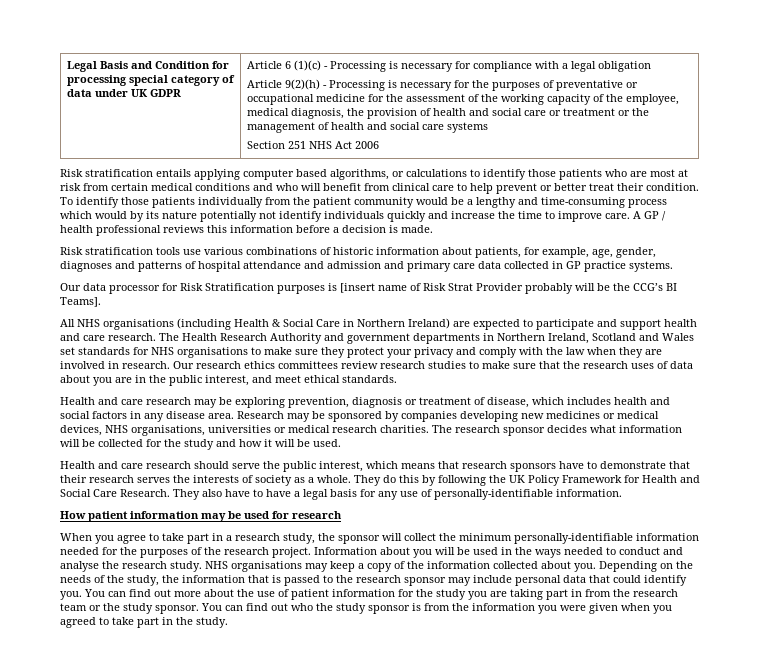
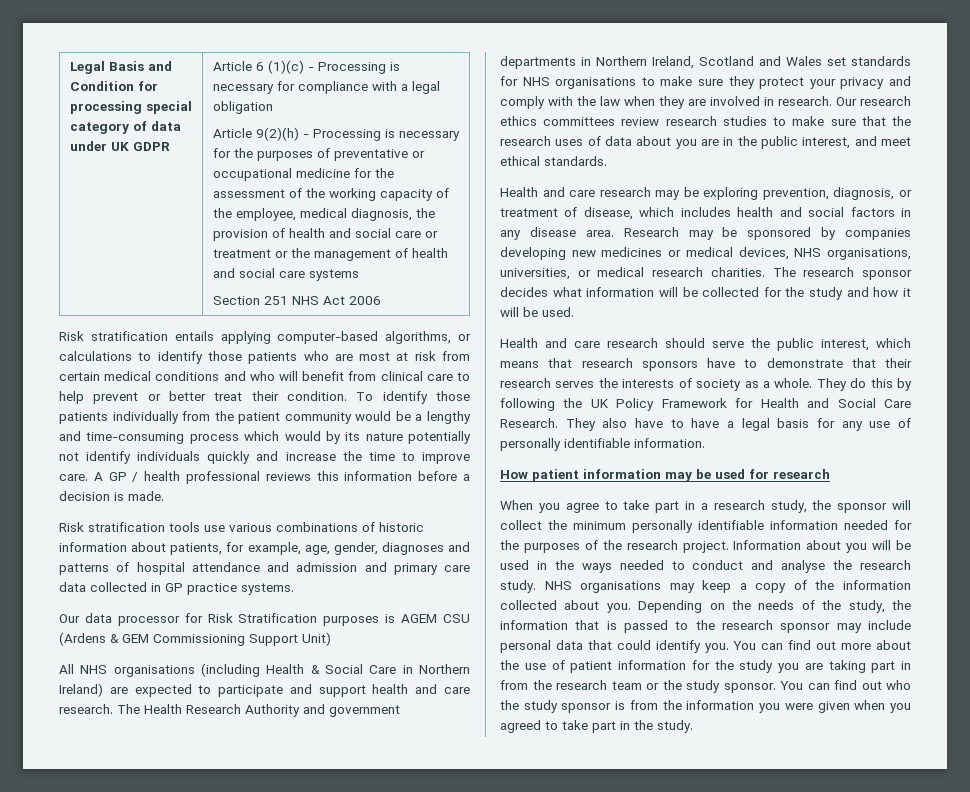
[243,169,327,180] computer based -> [277,331,379,344] computer-based
[340,283,677,294] [60,297,101,307] [insert name of Risk Strat Provider probably will be the CCG’s BI Teams]. -> [401,614,471,623] [59,632,331,646] AGEM CSU (Ardens & GEM Commissioning Support Unit)
[352,397,402,408] diagnosis -> [833,187,895,200] diagnosis,
[208,425,271,433] universities -> [500,268,570,280] universities,
[434,489,553,500] personally-identifiable -> [500,438,630,451] personally identifiable
[514,533,633,544] personally-identifiable -> [632,520,764,533] personally identifiable

